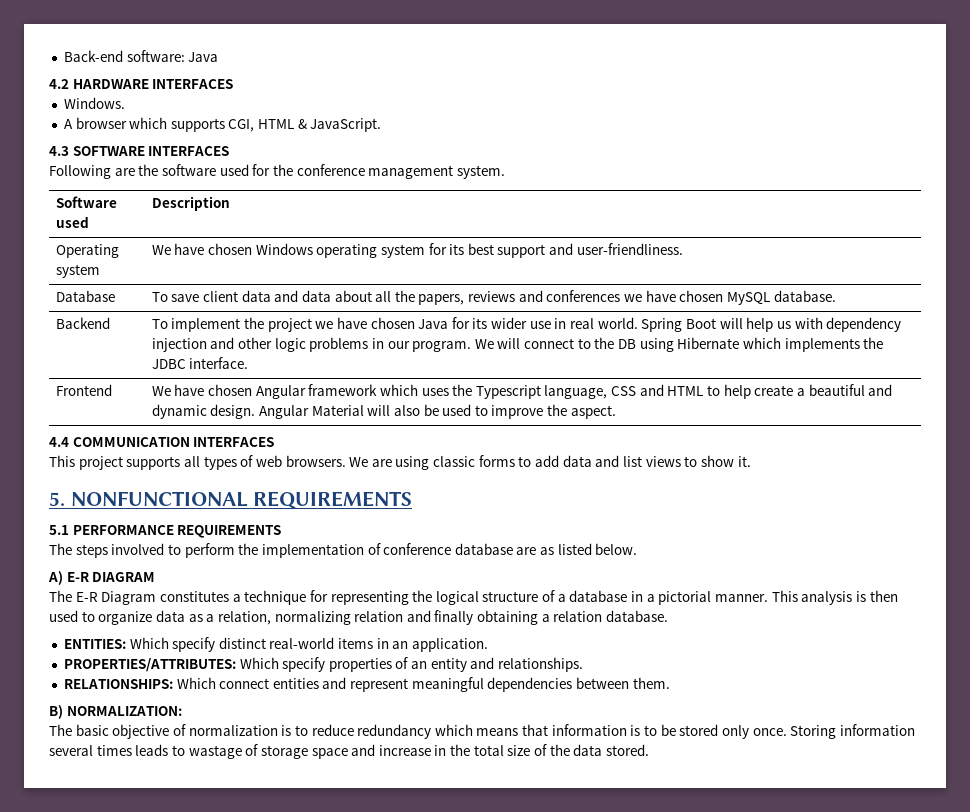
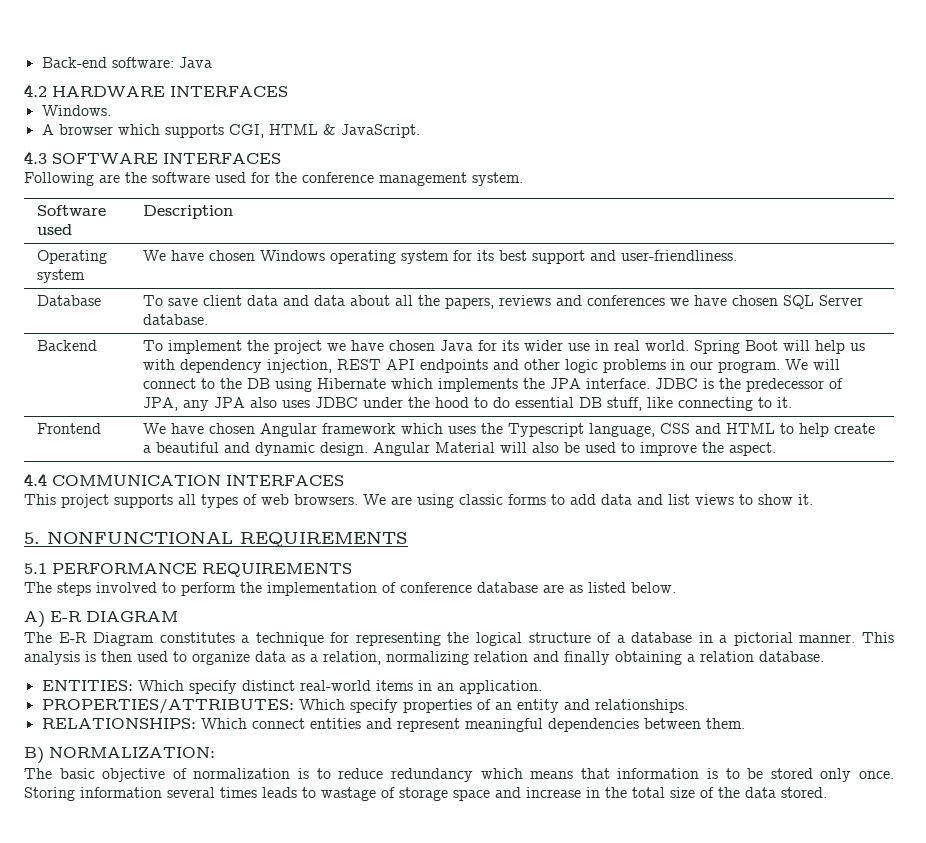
[726,292,770,305] MySQL -> [782,295,863,309] SQL Server
[151,338,207,352] injection -> [266,359,488,373] injection, REST API endpoints
[151,357,249,369] JDBC interface. -> [549,378,843,392] [142,397,792,411] JPA interface. JDBC is the predecessor of JPA, any JPA also uses JDBC under the hood to do essential DB stuff, like connecting to it.

